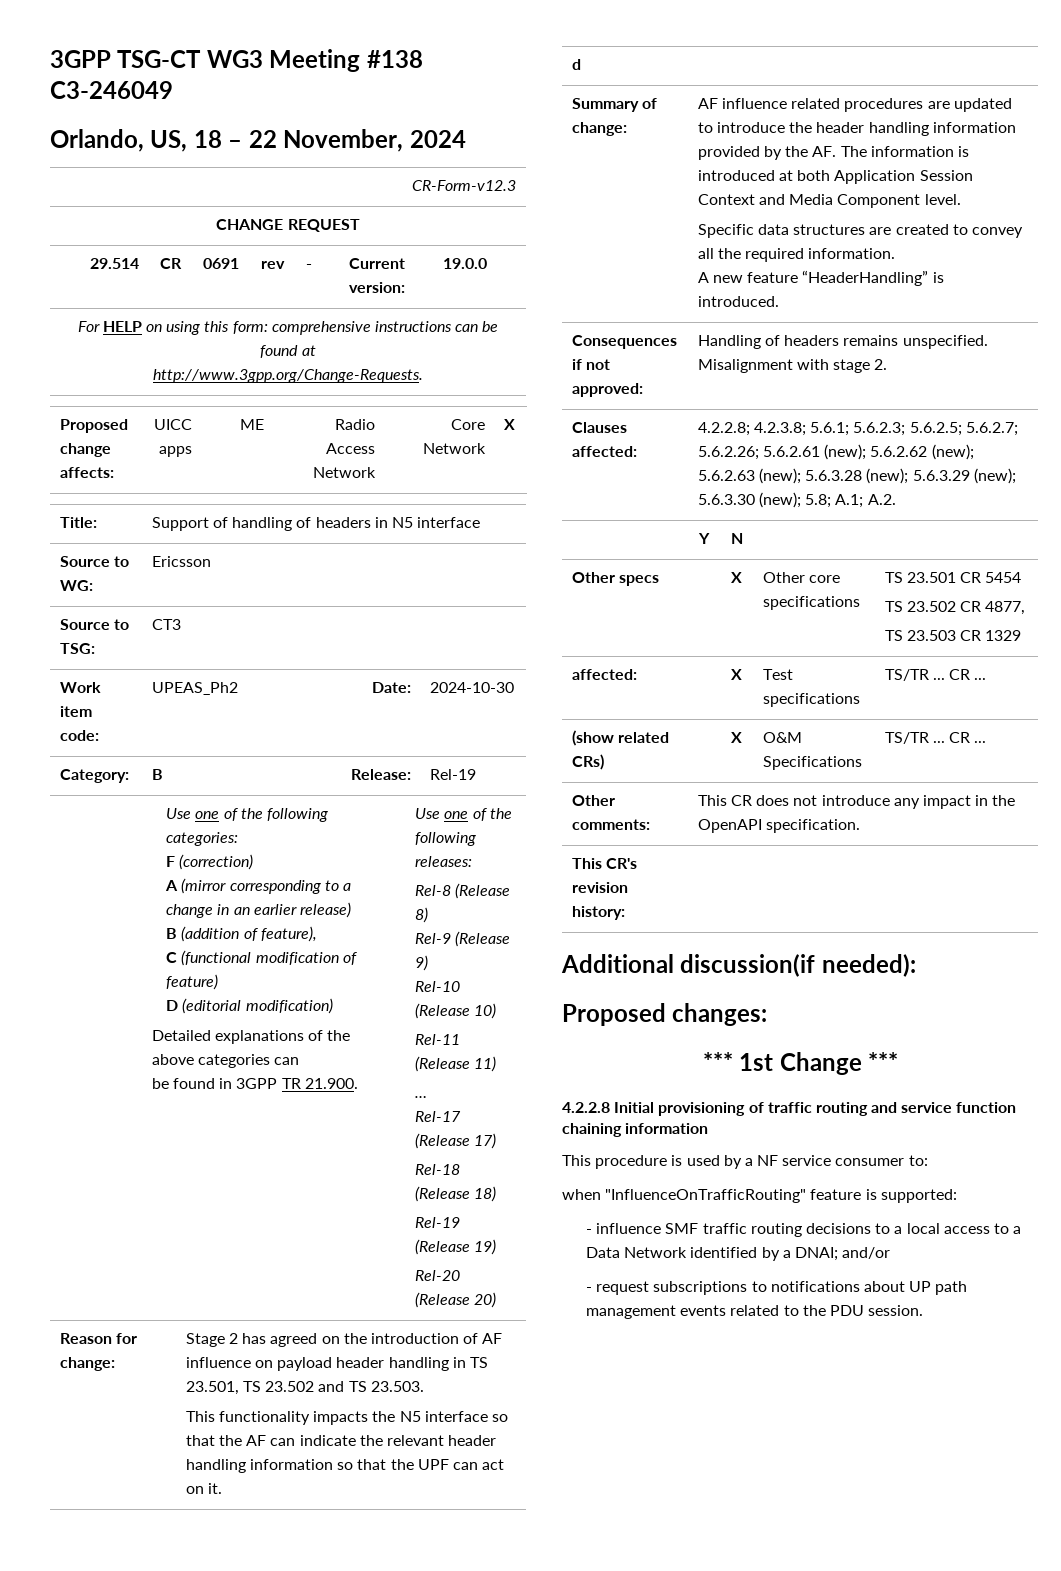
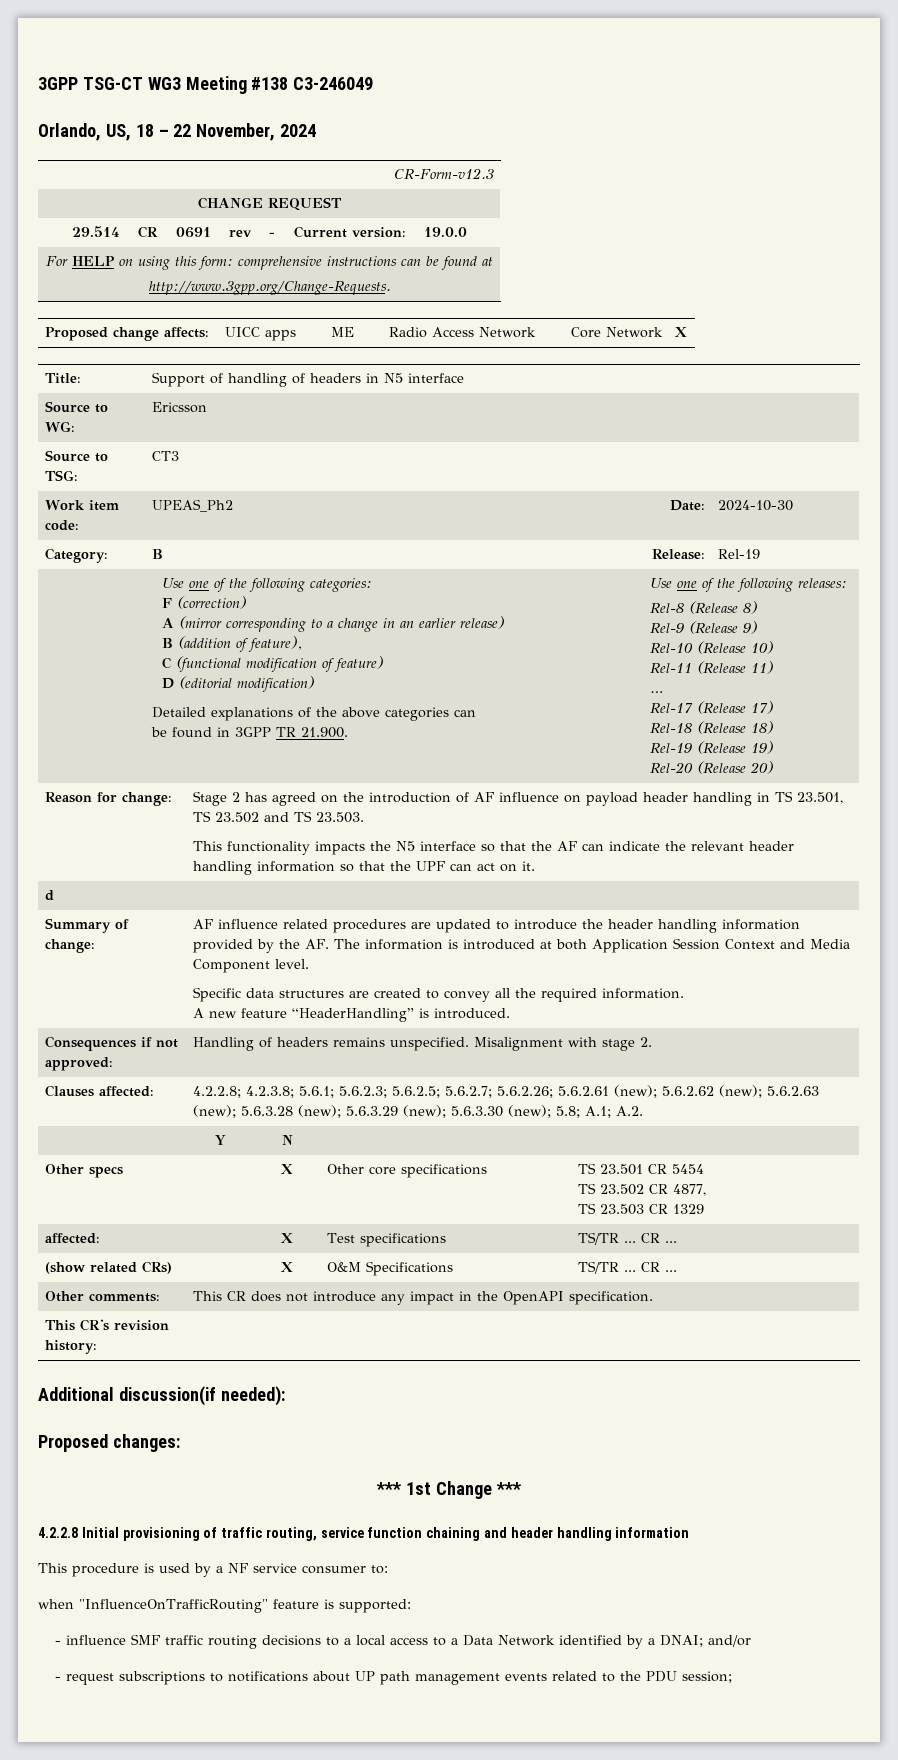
[815,1102,898,1116] routing and -> [265,1527,317,1541] routing,
(622, 1130) none -> [484,1527,612,1541] and header handling
[868,1305,924,1316] session. -> [681,1671,732,1683] session;

